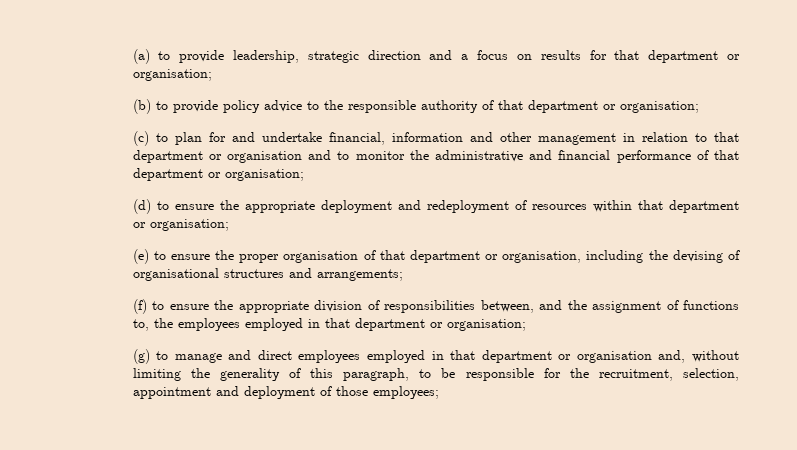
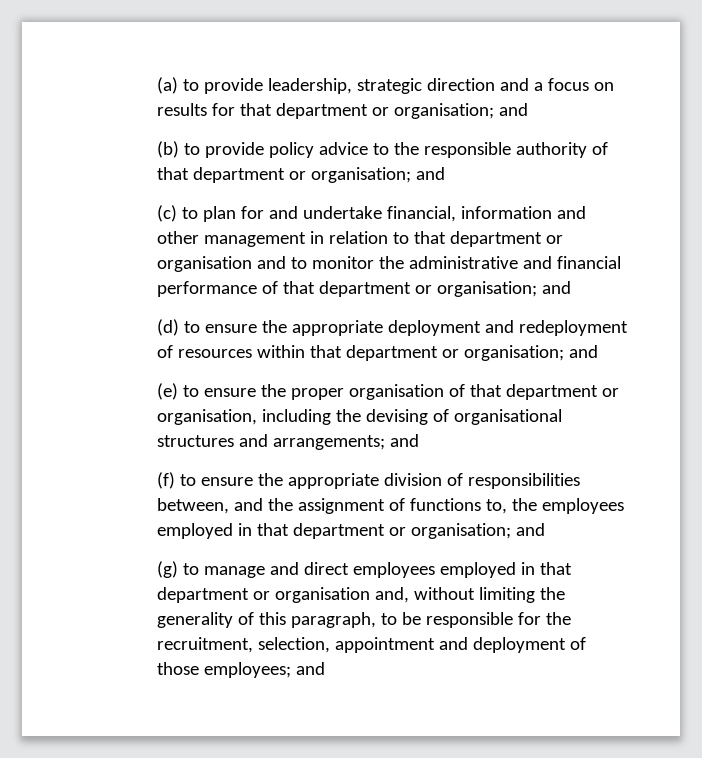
(212, 75) none -> [498,103,528,116] and
(699, 107) none -> [415,167,445,180] and
(304, 175) none -> [541,281,571,294] and
(229, 225) none -> [568,345,598,358] and
(403, 275) none -> [389,434,419,447] and
(526, 325) none -> [515,523,545,536] and
(439, 392) none -> [295,662,325,675] and

